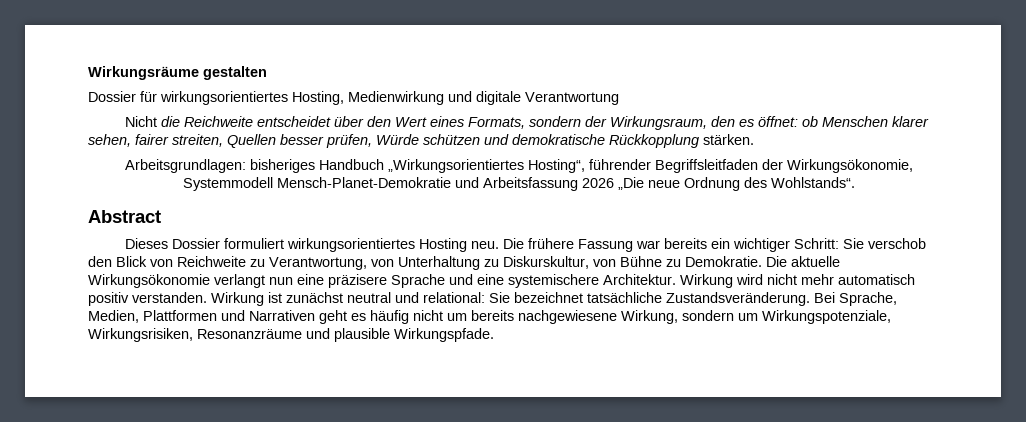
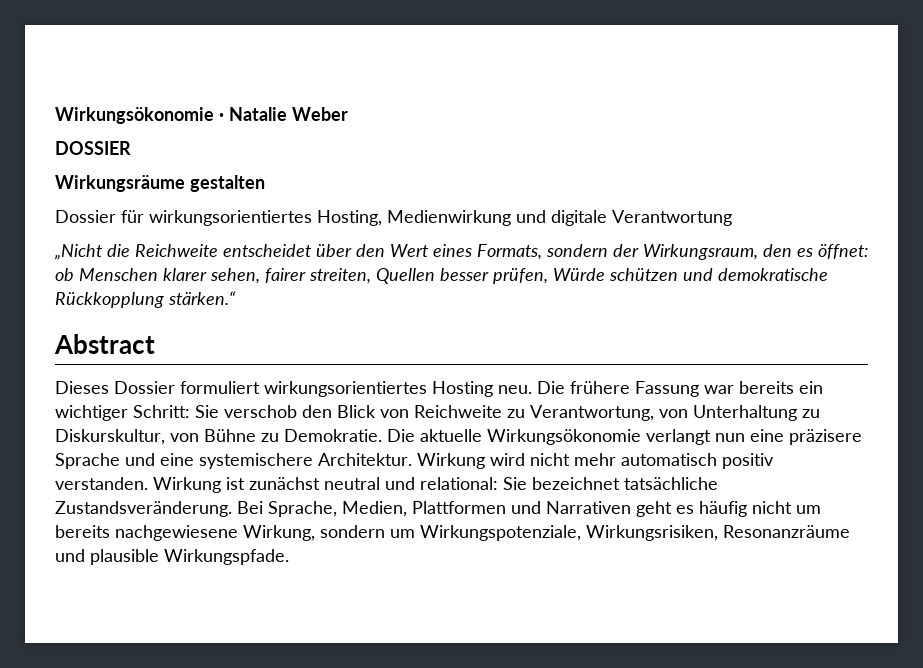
(88, 73) none -> [55,107,348,124] [55,141,131,155] Wirkungsökonomie · Natalie Weber // DOSSIER //
[124,116,157,127] Nicht -> [54,244,103,260] „Nicht
[703,134,754,145] [124,159,913,173] [182,177,855,191] stärken. // Arbeitsgrundlagen: bisheriges Handbuch „Wirkungsorientiertes Hosting“, führender Begriffsleitfaden der Wirkungsökonomie, Systemmodell Mensch-Planet-Demokratie und Arbeitsfassung 2026 „Die neue Ordnung des Wohlstands“. -> [168,291,236,305] stärken.“

